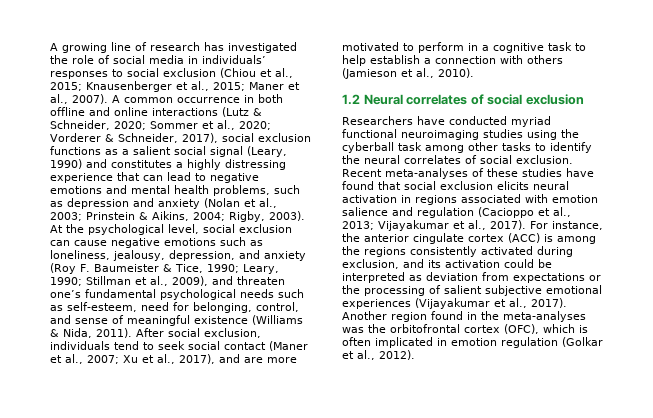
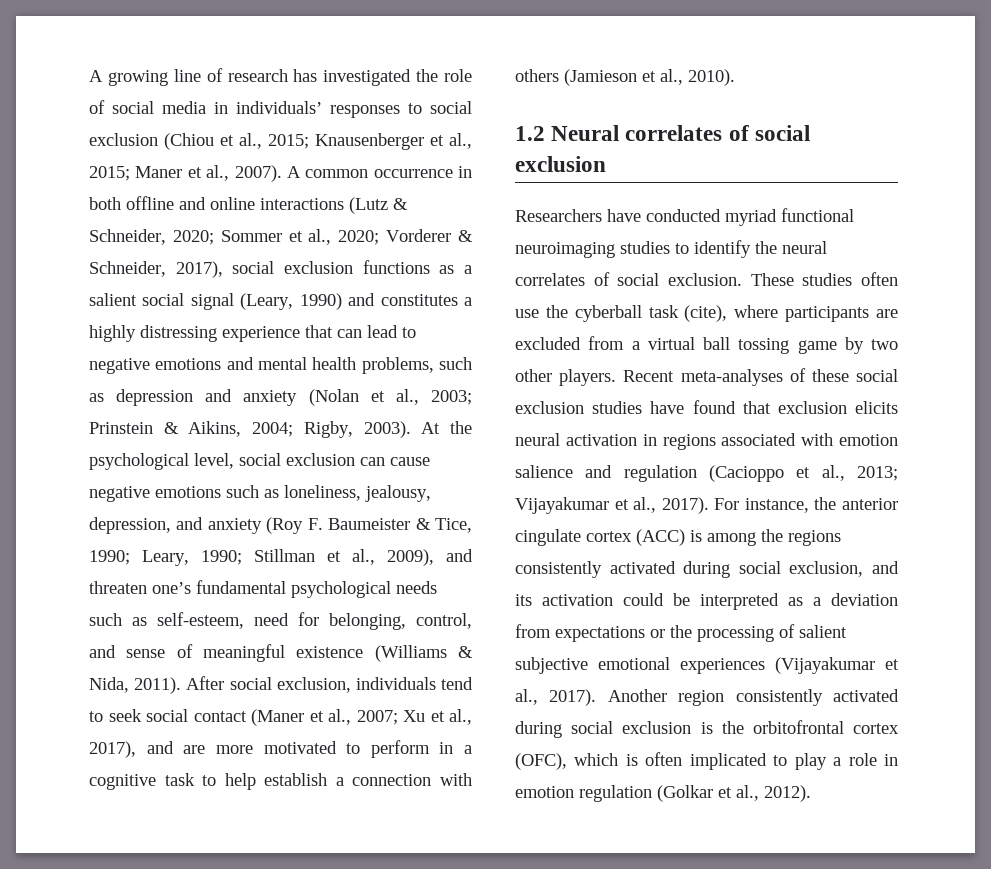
[527,129,579,140] [342,142,531,153] using the cyberball task among other tasks -> (670, 247) none
(573, 159) none -> [750,272,898,286] [515,305,898,322] [515,336,898,354] [515,369,617,386] These studies often use the cyberball task (cite), where participants are excluded from a virtual ball tossing game by two other players.
(518, 172) none -> [856,369,898,382] [515,401,584,414] social exclusion
[404,181,436,190] social -> (771, 407) none
(573, 251) none -> [738,561,781,574] social
(422, 278) none -> [813,597,821,606] a
[431,311,586,322] [342,327,364,333] found in the meta-analyses was -> [735,689,899,706] [515,721,713,738] consistently activated during social exclusion is
(433, 342) none -> [773,753,877,770] to play a role

